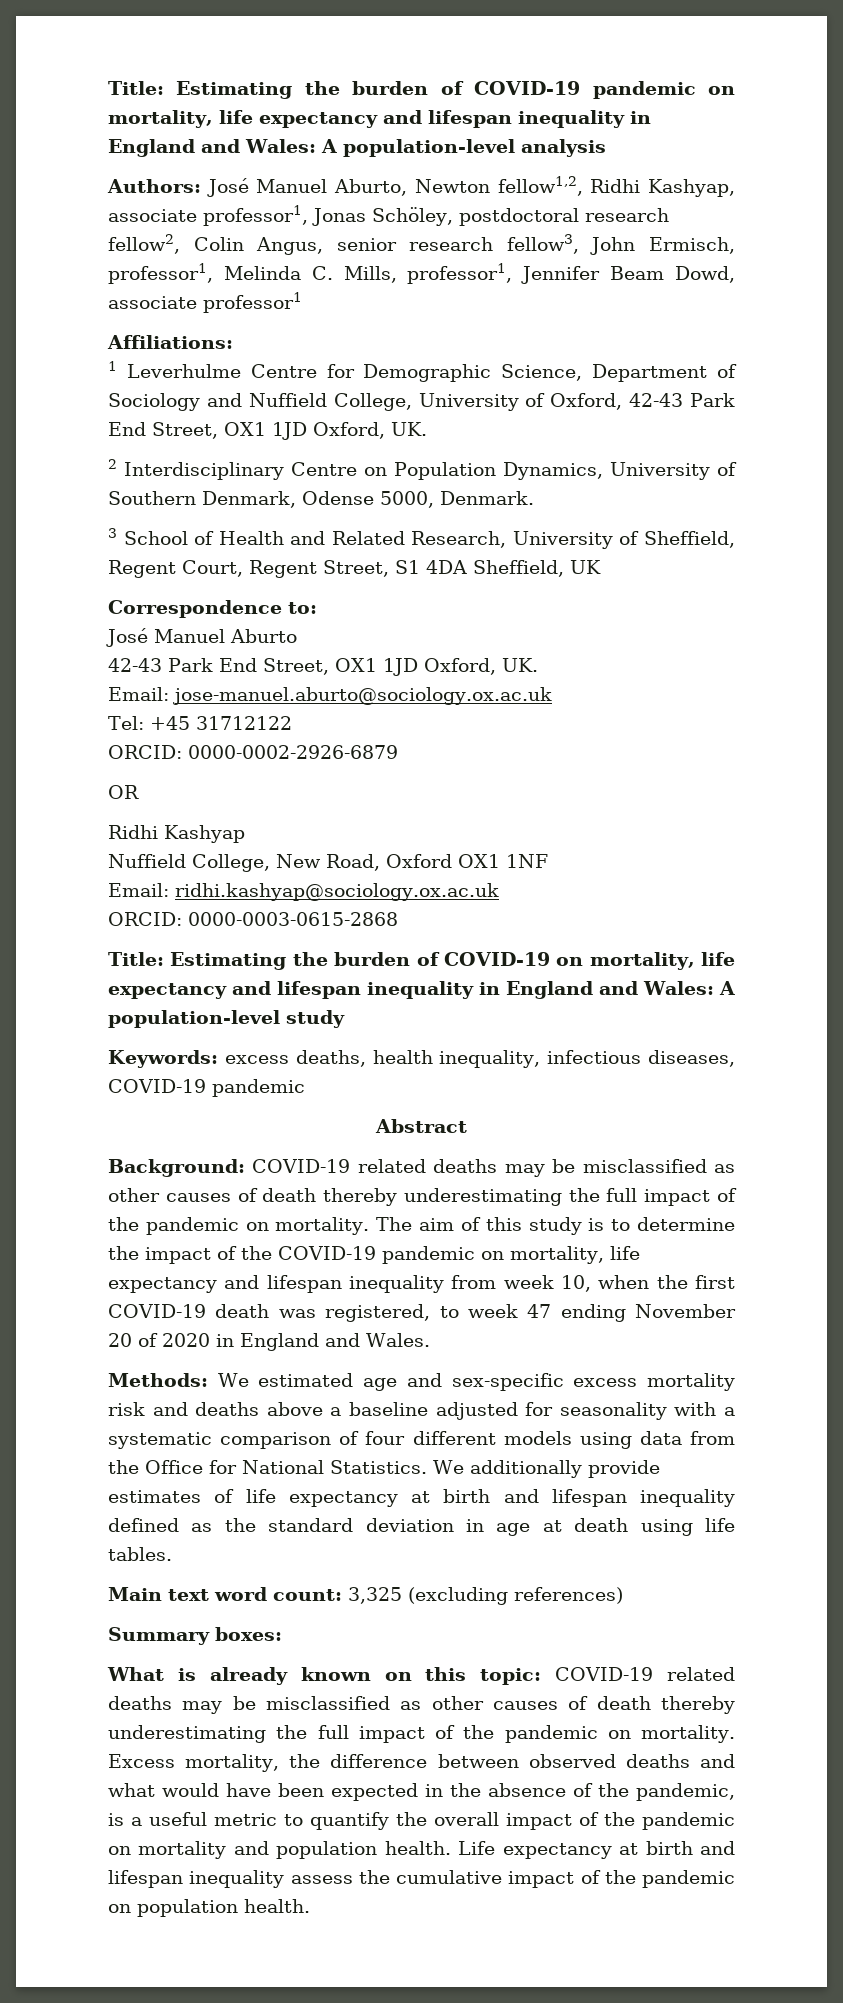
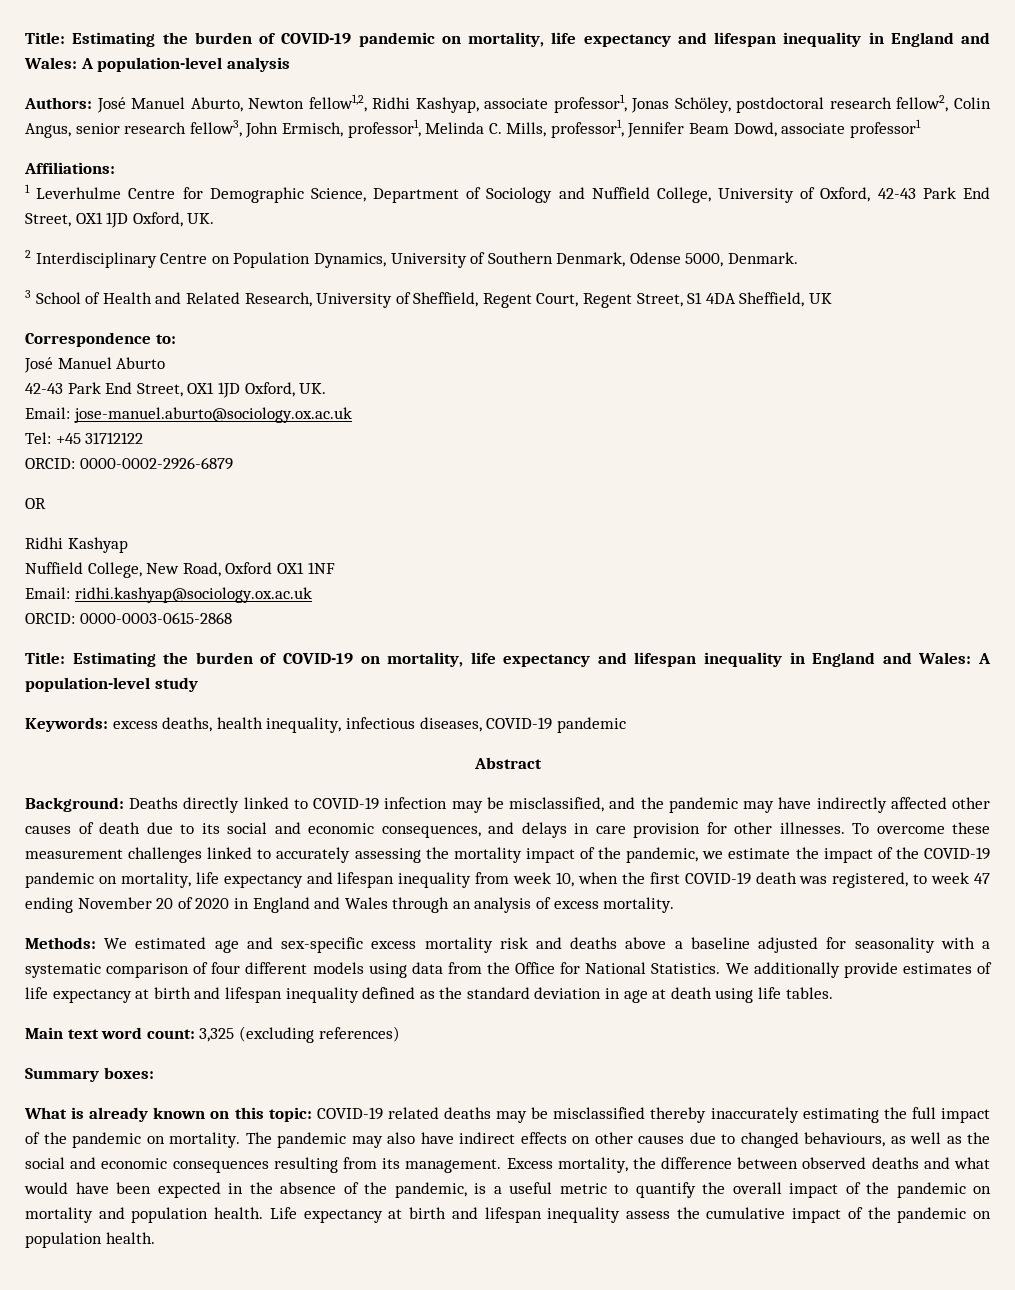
[252,1159,736,1177] [108,1188,737,1206] [108,1217,736,1235] COVID-19 related deaths may be misclassified as other causes of death thereby underestimating the full impact of the pandemic on mortality. The aim of this study is to determine -> [129,797,991,813] [25,822,990,838] [25,847,791,863] Deaths directly linked to COVID-19 infection may be misclassified, and the pandemic may have indirectly affected other causes of death due to its social and economic consequences, and delays in care provision for other illnesses. To overcome these measurement challenges linked to accurately assessing the mortality impact of the pandemic, we estimate
[366,1333,430,1347] Wales. -> [344,897,675,913] Wales through an analysis of excess mortality.
[400,1696,735,1714] [108,1725,736,1743] as other causes of death thereby underestimating the full impact of the pandemic on mortality. -> [650,1107,990,1123] [25,1132,990,1148] [25,1157,502,1173] thereby inaccurately estimating the full impact of the pandemic on mortality. The pandemic may also have indirect effects on other causes due to changed behaviours, as well as the social and economic consequences resulting from its management.

